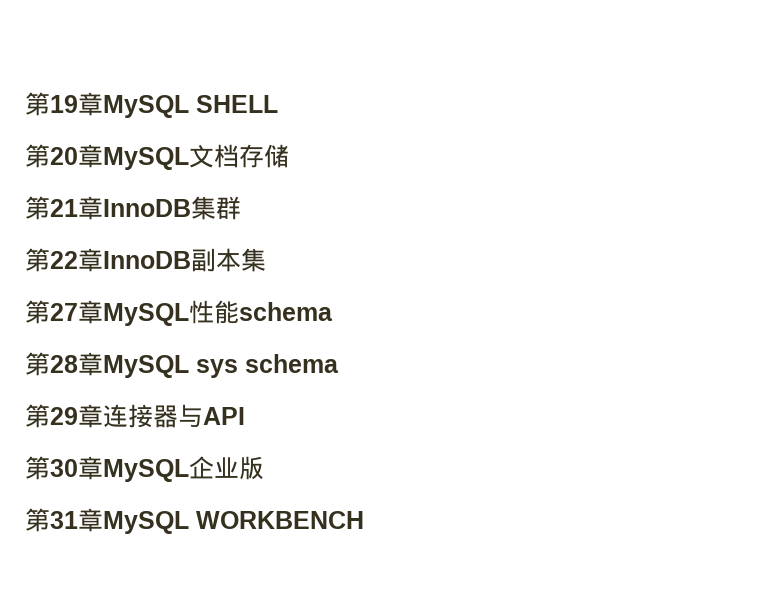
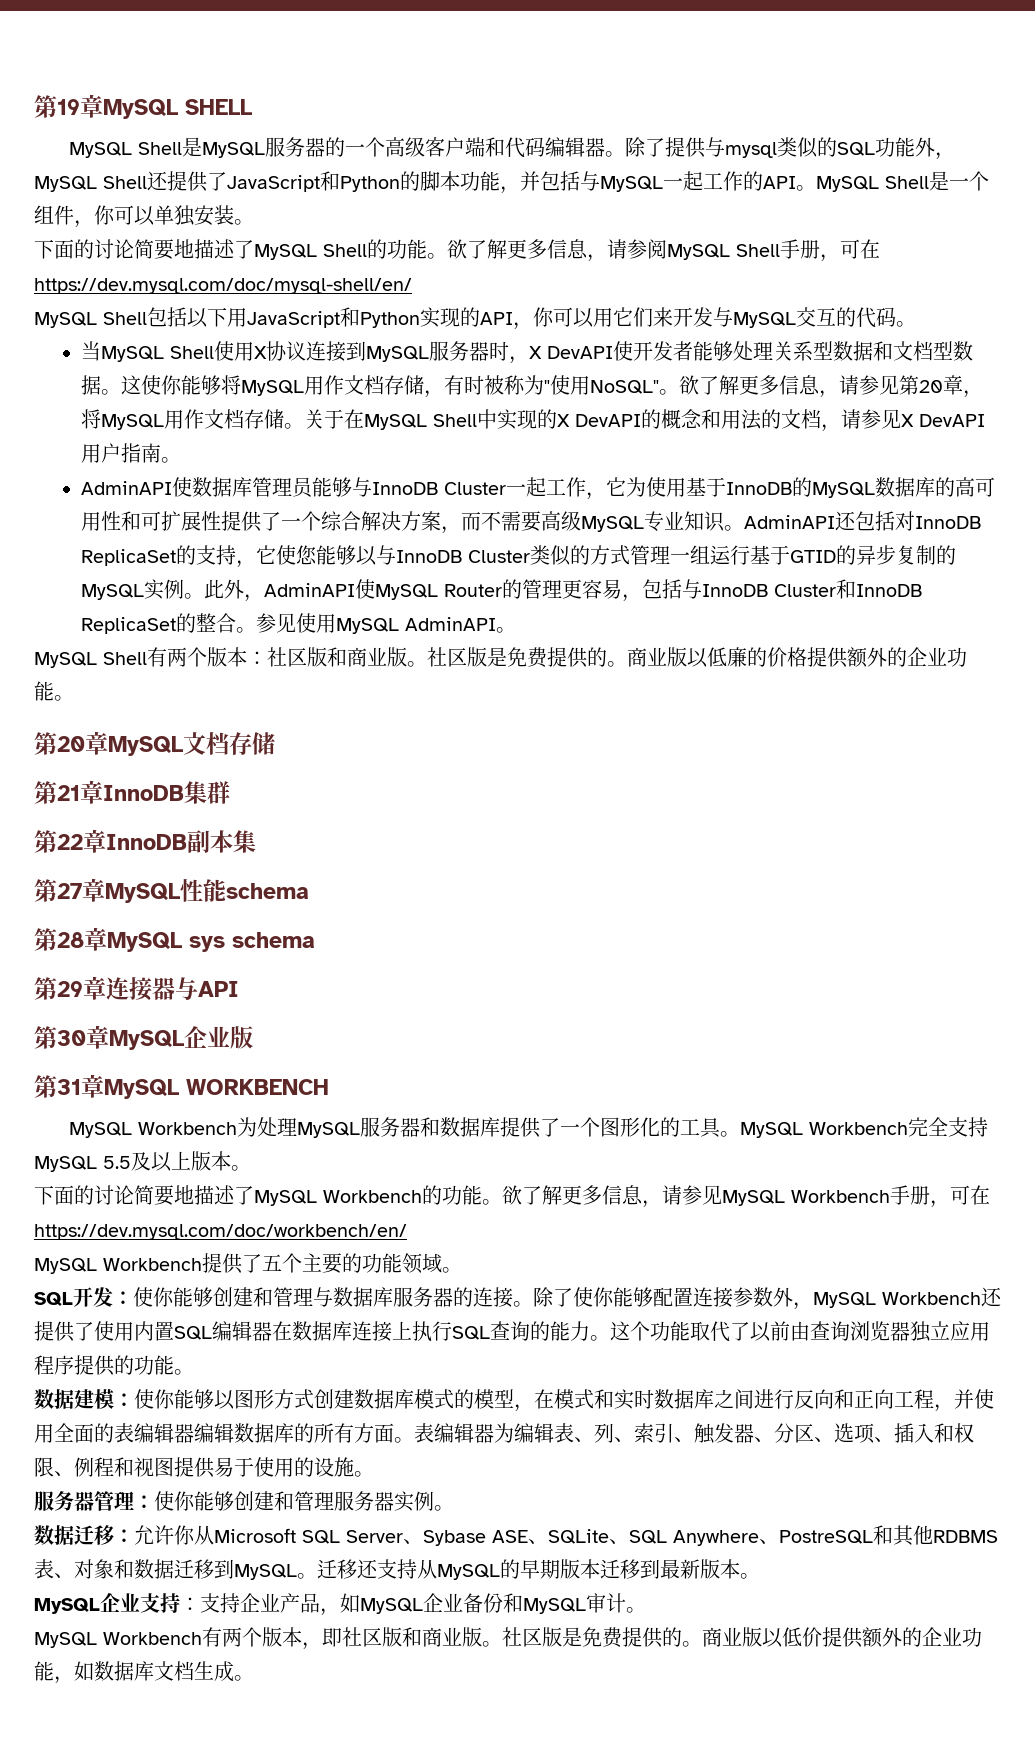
(278, 104) none -> [69,137,956,160] [34,171,989,194] [34,205,254,228] [34,239,880,262] [34,278,412,294] [34,307,916,330] [81,341,974,364] [81,375,984,398] [81,409,986,432] [81,443,182,463] [81,477,996,500] [81,511,982,534] [81,545,957,568] [81,579,923,602] [81,613,517,634] [34,647,967,668] [34,681,74,701] // MySQL Shell是MySQL服务器的一个高级客户端和代码编辑器。除了提供与mysql类似的SQL功能外，MySQL Shell还提供了JavaScript和Python的脚本功能，并包括与MySQL一起工作的API。MySQL Shell是一个组件，你可以单独安装。 // 下面的讨论简要地描述了MySQL Shell的功能。欲了解更多信息，请参阅MySQL Shell手册，可在https://dev.mysql.com/doc/mysql-shell/en/ // MySQL Shell包括以下用JavaScript和Python实现的API，你可以用它们来开发与MySQL交互的代码。 // 当MySQL Shell使用X协议连接到MySQL服务器时，X DevAPI使开发者能够处理关系型数据和文档型数据。这使你能够将MySQL用作文档存储，有时被称为"使用NoSQL"。欲了解更多信息，请参见第20章，将MySQL用作文档存储。关于在MySQL Shell中实现的X DevAPI的概念和用法的文档，请参见X DevAPI用户指南。 // AdminAPI使数据库管理员能够与InnoDB Cluster一起工作，它为使用基于InnoDB的MySQL数据库的高可用性和可扩展性提供了一个综合解决方案，而不需要高级MySQL专业知识。AdminAPI还包括对InnoDB ReplicaSet的支持，它使您能够以与InnoDB Cluster类似的方式管理一组运行基于GTID的异步复制的MySQL实例。此外，AdminAPI使MySQL Router的管理更容易，包括与InnoDB Cluster和InnoDB ReplicaSet的整合。参见使用MySQL AdminAPI。 // MySQL Shell有两个版本：社区版和商业版。社区版是免费提供的。商业版以低廉的价格提供额外的企业功能。
(364, 520) none -> [69,1117,989,1138] [34,1151,251,1172] [34,1185,990,1208] [34,1224,407,1240] [34,1253,462,1274] [34,1287,1002,1310] [34,1321,990,1342] [34,1355,194,1376] [34,1389,994,1412] [34,1423,974,1444] [34,1457,374,1478] [34,1491,454,1512] [34,1525,998,1546] [34,1559,760,1580] [34,1593,646,1616] [34,1627,982,1650] [34,1661,254,1684] // MySQL Workbench为处理MySQL服务器和数据库提供了一个图形化的工具。MySQL Workbench完全支持MySQL 5.5及以上版本。 // 下面的讨论简要地描述了MySQL Workbench的功能。欲了解更多信息，请参见MySQL Workbench手册，可在https://dev.mysql.com/doc/workbench/en/ // MySQL Workbench提供了五个主要的功能领域。 // SQL开发：使你能够创建和管理与数据库服务器的连接。除了使你能够配置连接参数外，MySQL Workbench还提供了使用内置SQL编辑器在数据库连接上执行SQL查询的能力。这个功能取代了以前由查询浏览器独立应用程序提供的功能。 // 数据建模：使你能够以图形方式创建数据库模式的模型，在模式和实时数据库之间进行反向和正向工程，并使用全面的表编辑器编辑数据库的所有方面。表编辑器为编辑表、列、索引、触发器、分区、选项、插入和权限、例程和视图提供易于使用的设施。 // 服务器管理：使你能够创建和管理服务器实例。 // 数据迁移：允许你从Microsoft SQL Server、Sybase ASE、SQLite、SQL Anywhere、PostreSQL和其他RDBMS表、对象和数据迁移到MySQL。迁移还支持从MySQL的早期版本迁移到最新版本。 // MySQL企业支持：支持企业产品，如MySQL企业备份和MySQL审计。 // MySQL Workbench有两个版本，即社区版和商业版。社区版是免费提供的。商业版以低价提供额外的企业功能，如数据库文档生成。

